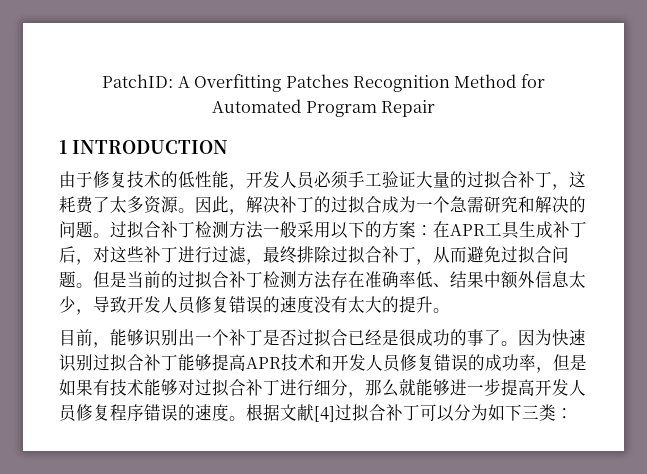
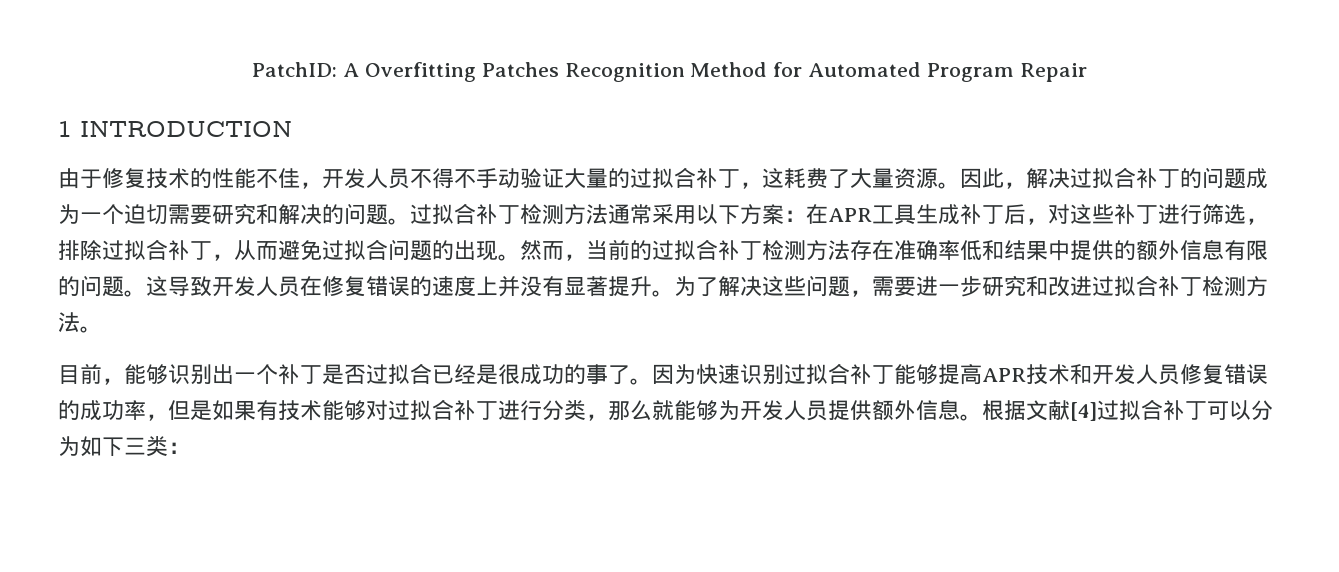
[178,171,229,188] 低性能 -> [212,168,300,188] 性能不佳
[314,171,382,189] 必须手工 -> [410,168,520,189] 不得不手动
[110,196,144,213] 太多 -> [850,168,894,188] 大量
[280,196,484,214] 补丁的过拟合成为一个急需 -> [1070,167,1268,189] [58,204,212,225] 过拟合补丁的问题成为一个迫切需要
[263,221,297,238] 一般 -> [608,204,652,225] 通常
[365,221,382,238] 的 -> (740, 214) none
[212,246,297,265] 过滤，最终 -> [1202,204,1268,225] 筛选，
[76,271,127,288] 。但是 -> [432,240,586,261] 的出现。然而，
[433,271,586,289] [59,296,93,315] 、结果中额外信息太少， -> [982,239,1268,261] [58,275,168,297] 和结果中提供的额外信息有限的问题。这
(196, 305) none -> [300,276,322,296] 在
[314,296,399,313] 没有太大的 -> [476,276,608,297] 上并没有显著
(450, 310) none -> [674,275,1268,297] [58,312,102,333] 为了解决这些问题，需要进一步研究和改进过拟合补丁检测方法。
[314,379,348,396] 细分 -> [542,400,586,420] 分类
[450,378,586,396] [59,404,229,422] 进一步提高开发人员修复程序错误的速度 -> [718,399,960,421] 为开发人员提供额外信息

